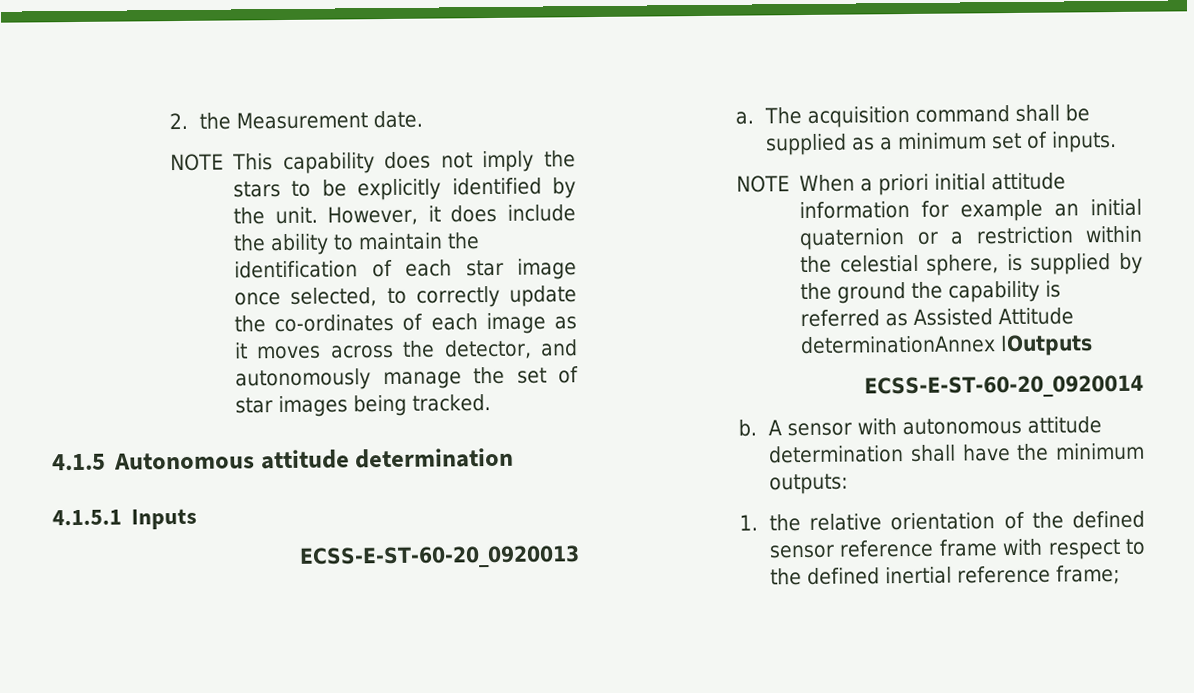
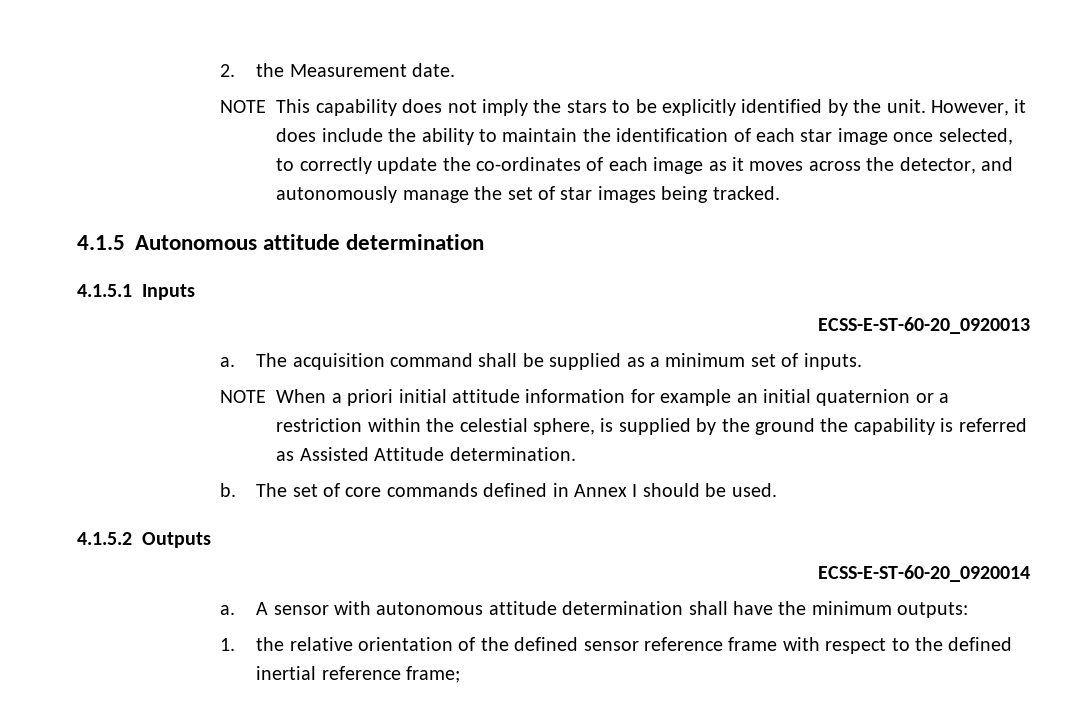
[800,334,1094,357] determinationAnnex IOutputs -> [449,447,576,461] [220,483,777,497] [77,532,211,548] determination. // b. The set of core commands defined in Annex I should be used. // 4.1.5.2 Outputs
[737,419,757,437] b. -> [220,605,236,615] a.

